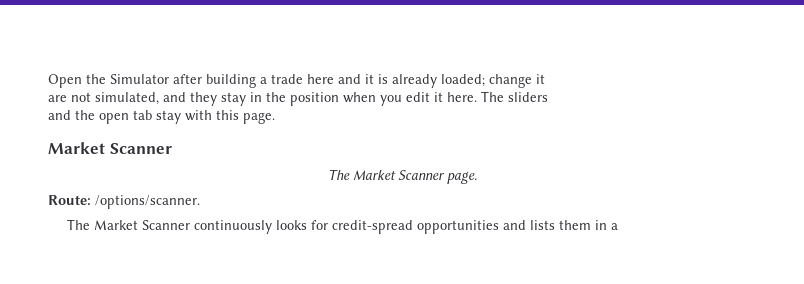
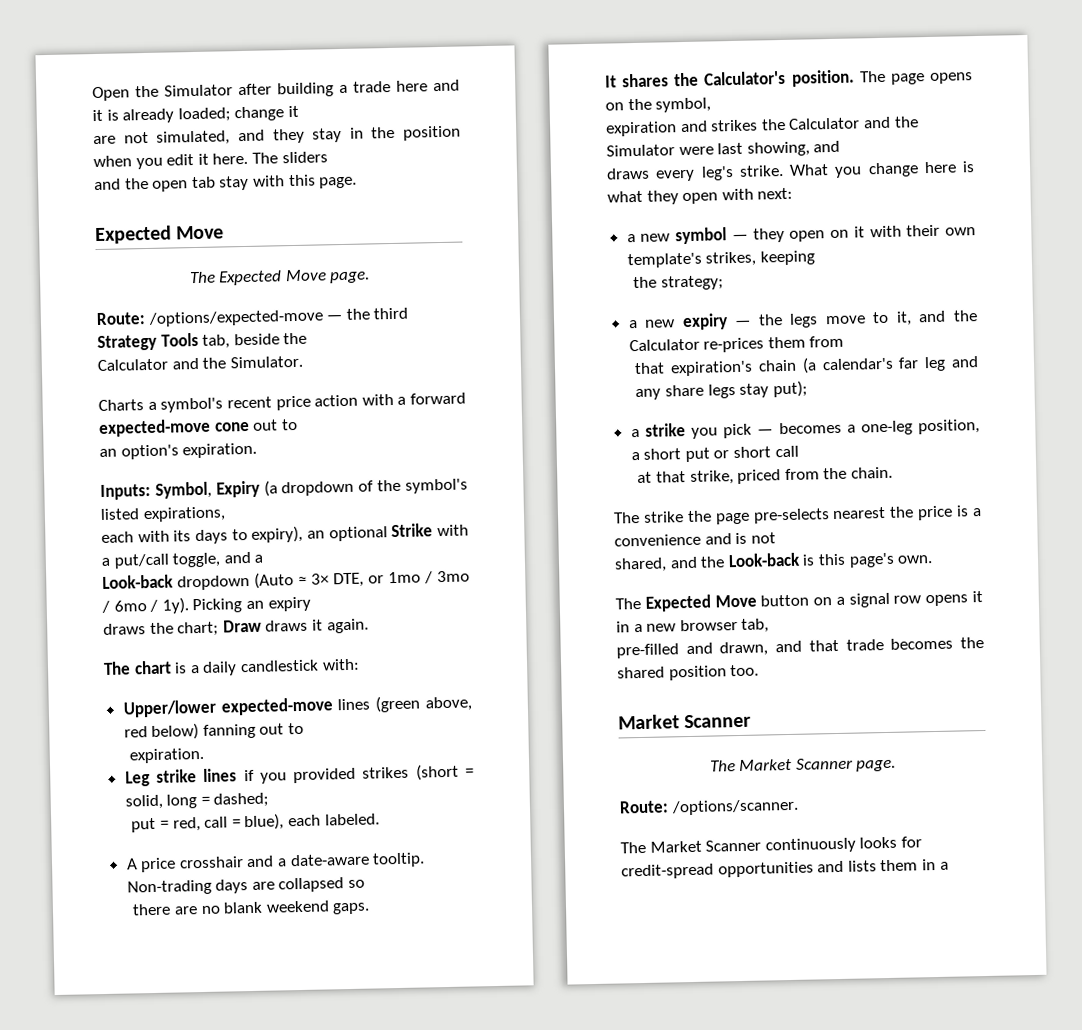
(275, 118) none -> [95,225,225,245] [188,269,371,286] [96,307,409,327] [97,332,308,352] [97,355,303,372] [98,392,466,413] [98,418,298,438] [99,442,258,460] [100,478,468,500] [100,506,226,523] [101,523,469,545] [101,551,264,569] [102,570,470,591] [101,596,311,614] [103,618,369,637] [103,658,360,676] [122,695,472,718] [123,722,305,740] [129,747,205,764] [124,763,474,787] [124,792,270,810] [131,813,380,833] [125,852,426,873] [126,877,366,896] [132,900,371,916] [605,69,973,88] [605,97,712,113] [606,116,919,137] [606,140,841,157] [606,161,975,182] [607,187,794,205] [626,224,976,245] [626,250,815,269] [633,275,725,291] [628,310,978,331] [628,335,845,353] [634,356,979,377] [635,380,808,401] [630,419,980,439] [630,445,799,463] [637,466,894,485] [613,505,983,525] [614,532,776,547] [614,552,934,573] [615,590,983,612] [616,618,770,633] [616,636,984,659] [617,664,760,681] // Expected Move // The Expected Move page. // Route: /options/expected-move — the third Strategy Tools tab, beside the // Calculator and the Simulator. // Charts a symbol's recent price action with a forward expected-move cone out to // an option's expiration. // Inputs: Symbol, Expiry (a dropdown of the symbol's listed expirations, // each with its days to expiry), an optional Strike with a put/call toggle, and a // Look-back dropdown (Auto ≈ 3× DTE, or 1mo / 3mo / 6mo / 1y). Picking an expiry // draws the chart; Draw draws it again. // The chart is a daily candlestick with: // Upper/lower expected-move lines (green above, red below) fanning out to // expiration. // Leg strike lines if you provided strikes (short = solid, long = dashed; // put = red, call = blue), each labeled. // A price crosshair and a date-aware tooltip. Non-trading days are collapsed so // there are no blank weekend gaps. // It shares the Calculator's position. The page opens on the symbol, // expiration and strikes the Calculator and the Simulator were last showing, and // draws every leg's strike. What you change here is what they open with next: // a new symbol — they open on it with their own template's strikes, keeping // the strategy; // a new expiry — the legs move to it, and the Calculator re-prices them from // that expiration's chain (a calendar's far leg and any share legs stay put); // a strike you pick — becomes a one-leg position, a short put or short call // at that strike, priced from the chain. // The strike the page pre-selects nearest the price is a convenience and is not // shared, and the Look-back is this page's own. // The Expected Move button on a signal row opens it in a new browser tab, // pre-filled and drawn, and that trade becomes the shared position too.

